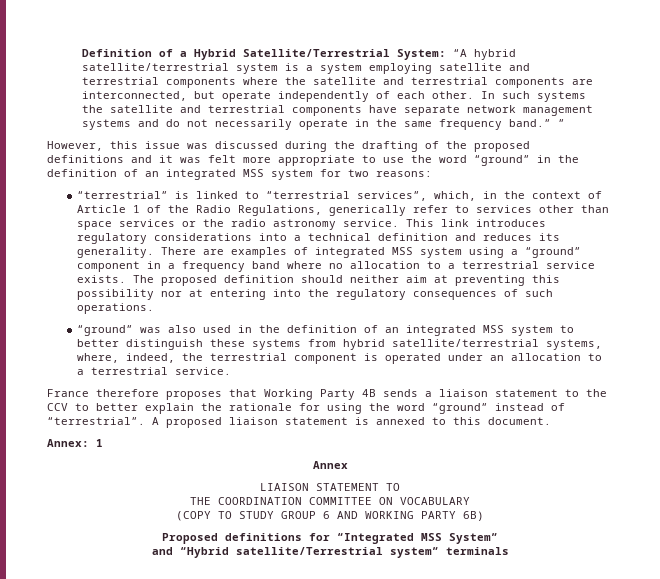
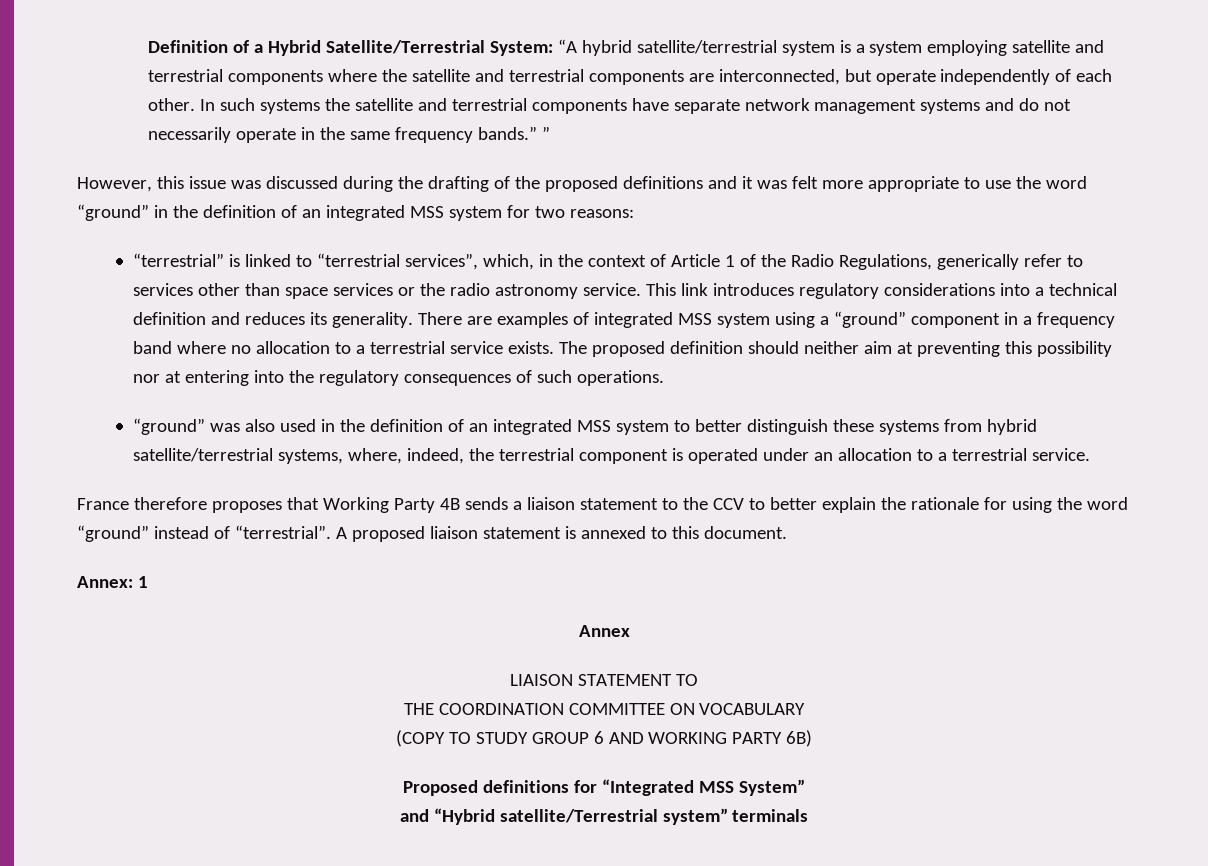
[509,119,552,127] band.” -> [477,126,537,140] bands.”

